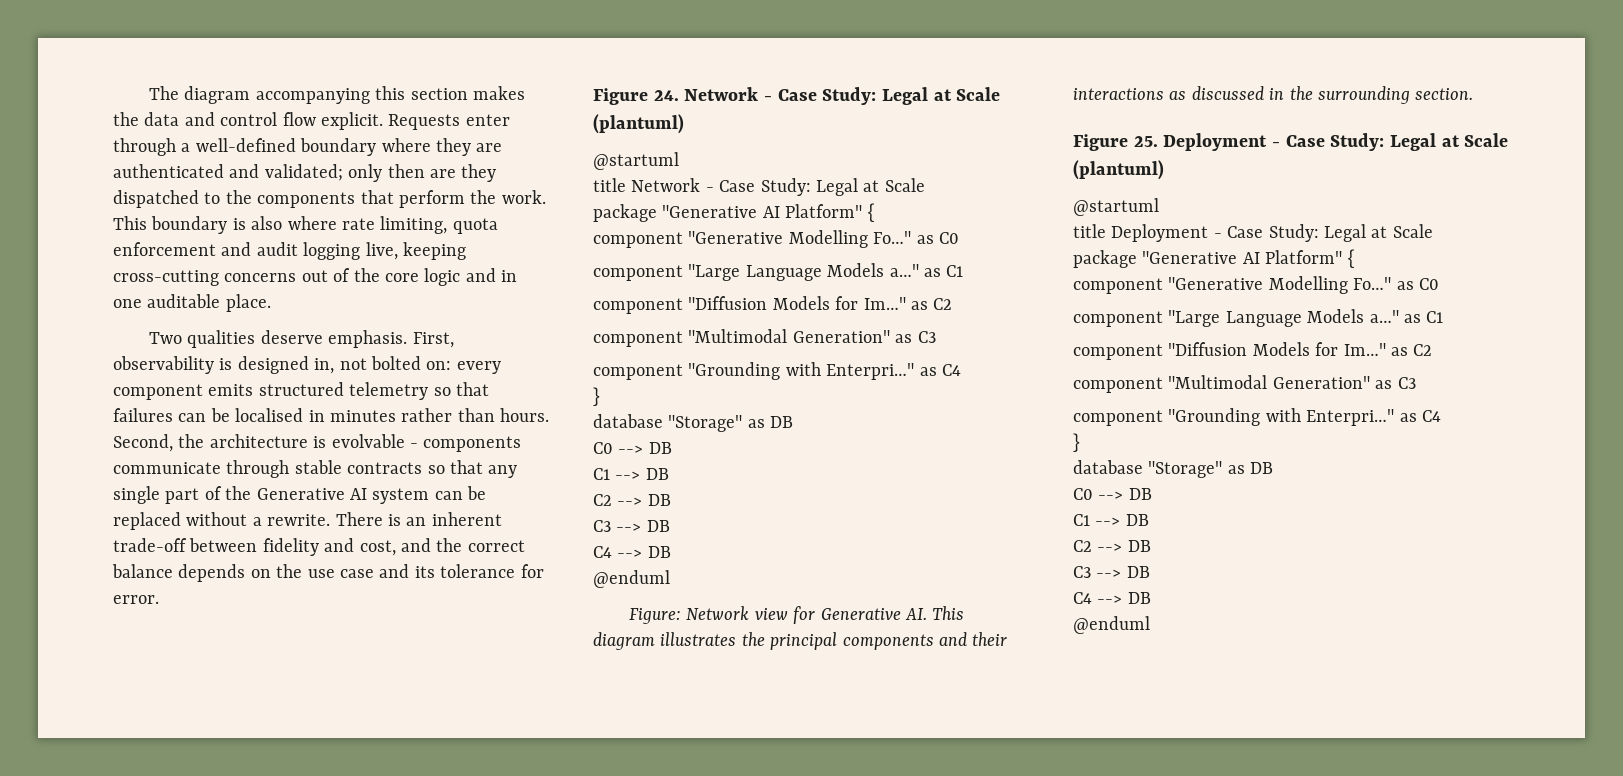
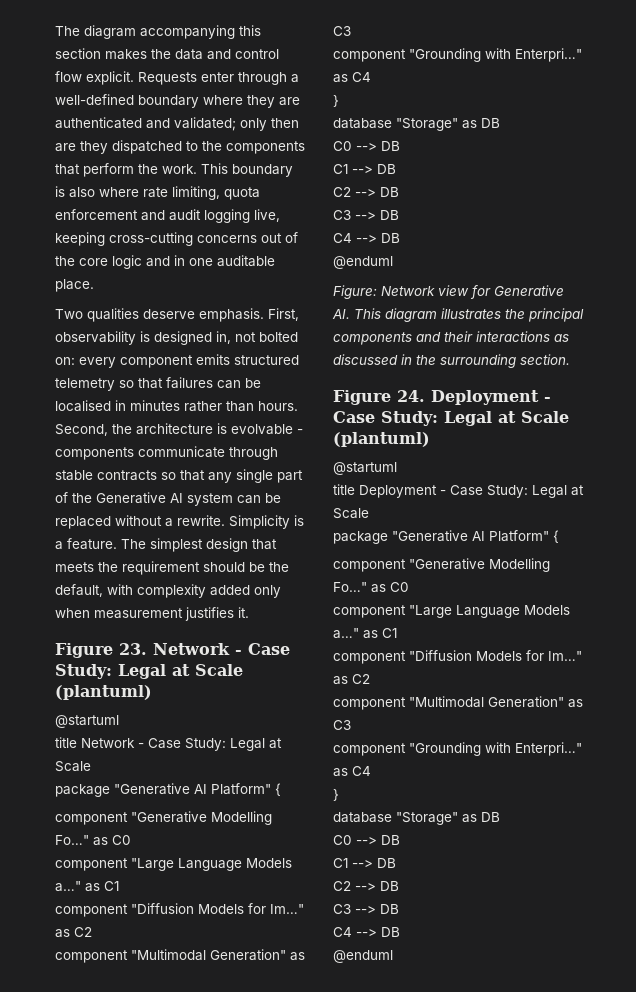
[335,512,502,526] [113,538,525,556] [112,564,544,582] [113,595,159,604] [593,88,679,105] There is an inherent trade-off between fidelity and cost, and the correct balance depends on the use case and its tolerance for error. // Figure 24. -> [229,515,304,529] [55,538,277,552] [55,561,289,575] [55,584,281,598] [55,607,249,621] [55,643,147,658] Simplicity is a feature. The simplest design that meets the requirement should be the default, with complexity added only when measurement justifies it. // Figure 23.
[1133,136,1158,147] 25. -> [397,390,425,402] 24.

